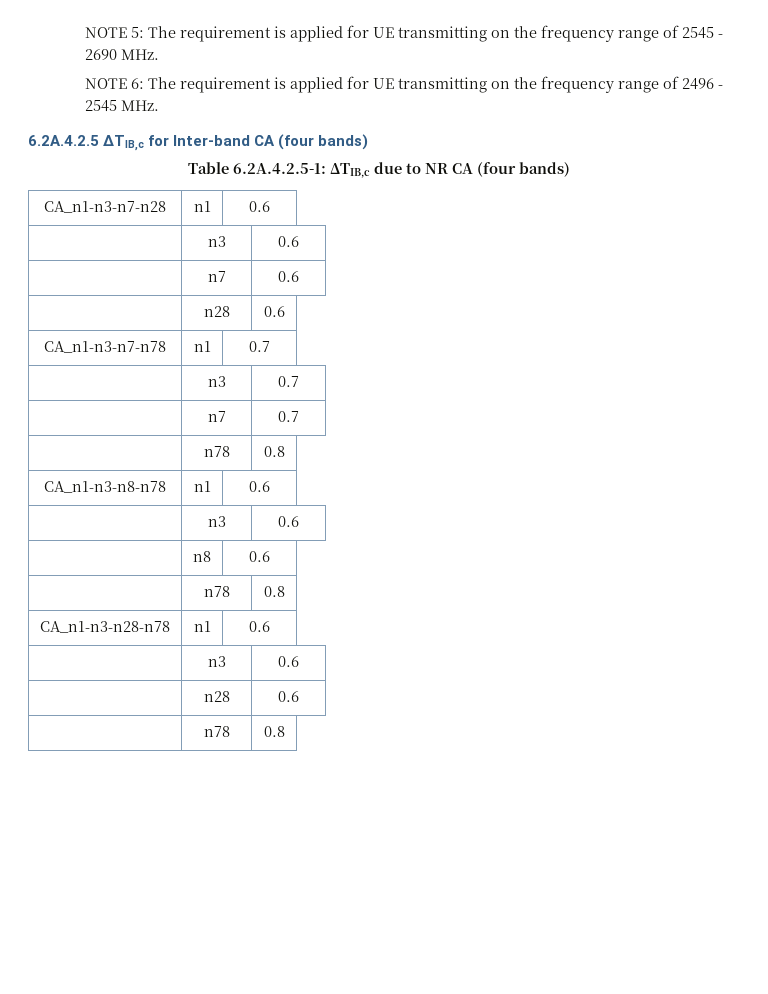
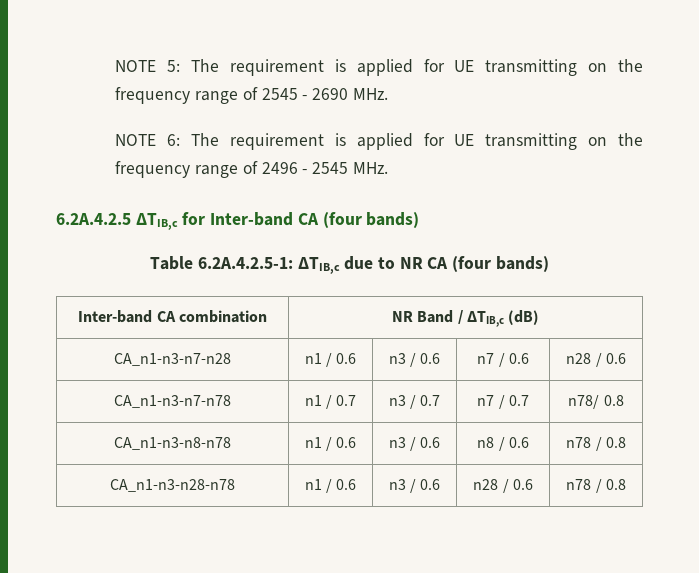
(570, 169) none -> [78,310,267,323] [391,310,540,327] // Inter-band CA combination | NR Band / ΔTIB,c (dB)
[249,201,270,212] [207,236,226,247] [278,236,299,247] [207,271,226,282] [278,271,299,282] [203,306,230,317] | 0.6 // | n3 | 0.6 // | n7 | 0.6 // | n28 | -> [326,353,357,367] [388,353,441,367] [477,353,529,367] [566,353,602,367] / 0.6 | n3 / 0.6 | n7 / 0.6 | n28 /
[249,341,270,352] [207,376,226,387] [278,376,299,387] [207,411,226,422] [278,411,299,422] [203,446,230,457] | 0.7 // | n3 | 0.7 // | n7 | 0.7 // | n78 | -> [326,395,357,409] [388,395,441,409] [477,395,529,409] [568,395,600,409] / 0.7 | n3 / 0.7 | n7 / 0.7 | n78/
[249,481,270,492] [207,516,226,527] [278,516,299,527] | 0.6 // | n3 | 0.6 // -> [326,437,357,451] [388,437,441,451] / 0.6 | n3 / 0.6
[249,551,270,562] [203,586,230,597] | 0.6 // | n78 | -> [498,437,529,451] [566,437,602,451] / 0.6 | n78 /
[249,621,270,632] [207,656,226,667] [278,656,299,667] [203,691,230,702] [278,691,299,702] [203,726,230,737] | 0.6 // | n3 | 0.6 // | n28 | 0.6 // | n78 | -> [326,479,357,493] [388,479,441,493] [473,479,533,493] [566,479,602,493] / 0.6 | n3 / 0.6 | n28 / 0.6 | n78 /

